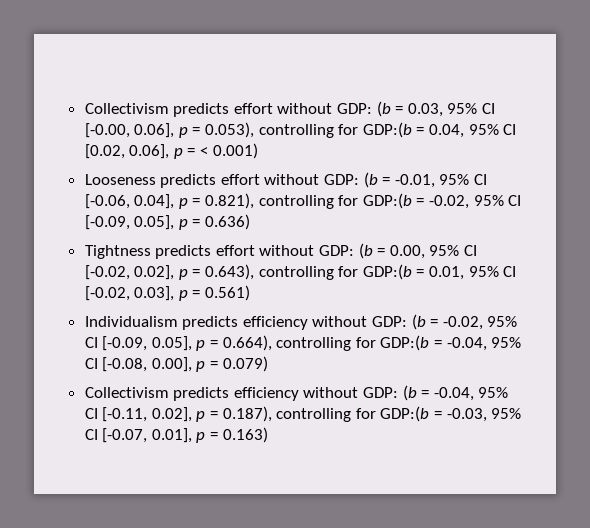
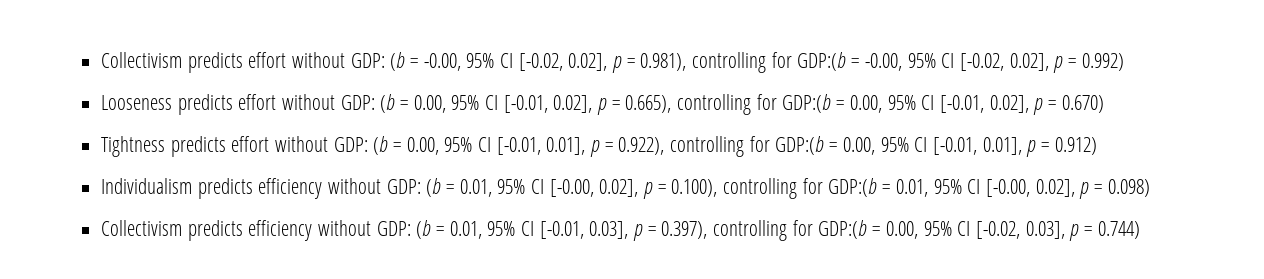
[407,103,496,117] [84,122,517,138] [84,143,258,159] 0.03, 95% CI [-0.00, 0.06], p = 0.053), controlling for GDP:(b = 0.04, 95% CI [0.02, 0.06], p = < 0.001) -> [423,52,1124,73] -0.00, 95% CI [-0.02, 0.02], p = 0.981), controlling for GDP:(b = -0.00, 95% CI [-0.02, 0.02], p = 0.992)
[394,174,488,188] [84,193,522,209] [84,214,251,230] -0.01, 95% CI [-0.06, 0.04], p = 0.821), controlling for GDP:(b = -0.02, 95% CI [-0.09, 0.05], p = 0.636) -> [413,94,1104,115] 0.00, 95% CI [-0.01, 0.02], p = 0.665), controlling for GDP:(b = 0.00, 95% CI [-0.01, 0.02], p = 0.670)
[84,264,517,280] [84,285,251,301] [-0.02, 0.02], p = 0.643), controlling for GDP:(b = 0.01, 95% CI [-0.02, 0.03], p = 0.561) -> [496,136,1097,157] [-0.01, 0.01], p = 0.922), controlling for GDP:(b = 0.00, 95% CI [-0.01, 0.01], p = 0.912)
[442,316,518,330] [84,335,522,351] [84,356,268,372] -0.02, 95% CI [-0.09, 0.05], p = 0.664), controlling for GDP:(b = -0.04, 95% CI [-0.08, 0.00], p = 0.079) -> [459,178,1150,199] 0.01, 95% CI [-0.00, 0.02], p = 0.100), controlling for GDP:(b = 0.01, 95% CI [-0.00, 0.02], p = 0.098)
[433,387,509,401] [84,406,522,422] [84,427,268,443] -0.04, 95% CI [-0.11, 0.02], p = 0.187), controlling for GDP:(b = -0.03, 95% CI [-0.07, 0.01], p = 0.163) -> [449,220,1140,241] 0.01, 95% CI [-0.01, 0.03], p = 0.397), controlling for GDP:(b = 0.00, 95% CI [-0.02, 0.03], p = 0.744)

